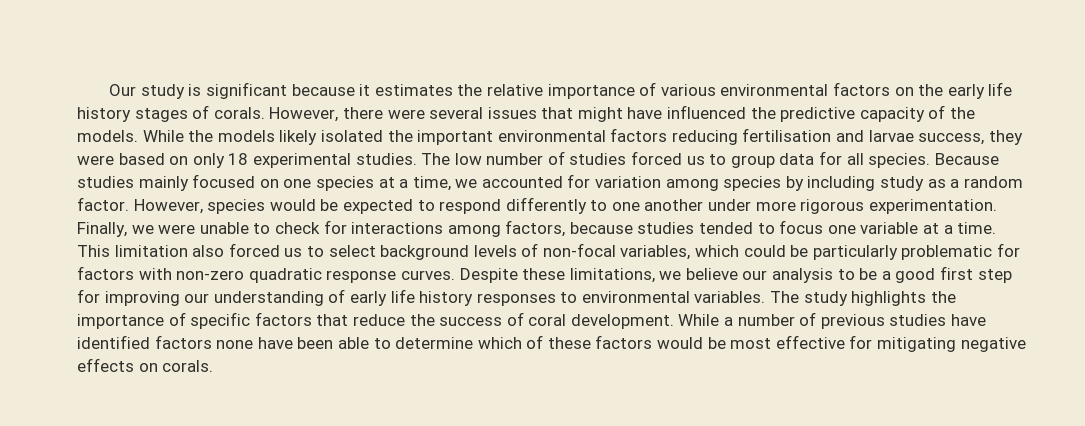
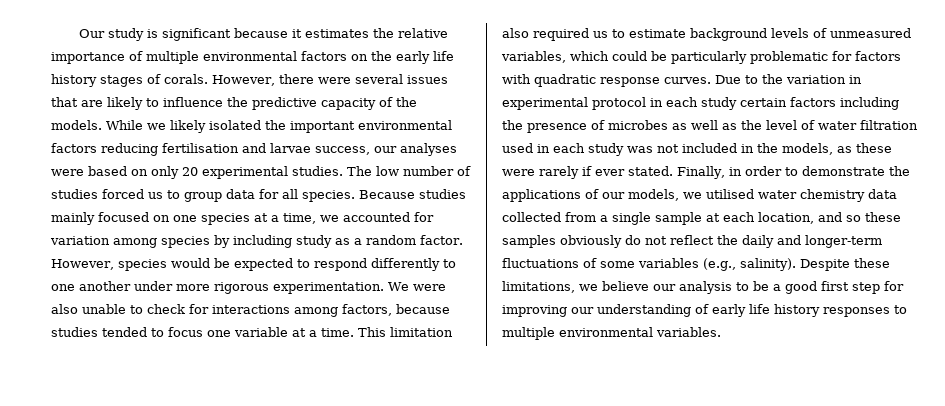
[660,84,716,96] various -> [146,51,199,64] multiple
[577,105,747,122] might have influenced -> [81,97,223,110] are likely to influence
[188,130,275,142] the models -> [147,123,166,130] we
[988,130,1023,145] they -> [374,143,457,156] our analyses
[228,153,249,165] 18 -> [182,167,198,176] 20
[77,222,196,237] Finally, we were -> [388,282,446,291] [51,304,78,314] We were also
[228,243,376,257] forced us to select -> [533,28,686,41] required us to estimate
[542,243,616,257] non-focal -> [830,28,911,38] unmeasured
[176,270,245,280] non-zero -> (531, 79) none
(455, 275) none -> [715,74,862,84] [502,97,899,110] [502,120,918,133] [502,143,892,156] [502,166,910,179] [502,189,897,202] [502,212,901,225] [502,235,882,248] [502,258,796,271] Due to the variation in experimental protocol in each study certain factors including the presence of microbes as well as the level of water filtration used in each study was not included in the models, as these were rarely if ever stated. Finally, in order to demonstrate the applications of our models, we utilised water chemistry data collected from a single sample at each location, and so these samples obviously do not reflect the daily and longer-term fluctuations of some variables (e.g., salinity).
(578, 297) none -> [502,327,555,340] multiple
[770,291,956,306] [77,312,987,329] [77,335,1026,352] [77,358,214,372] The study highlights the importance of specific factors that reduce the success of coral development. While a number of previous studies have identified factors none have been able to determine which of these factors would be most effective for mitigating negative effects on corals. -> (721, 332) none

